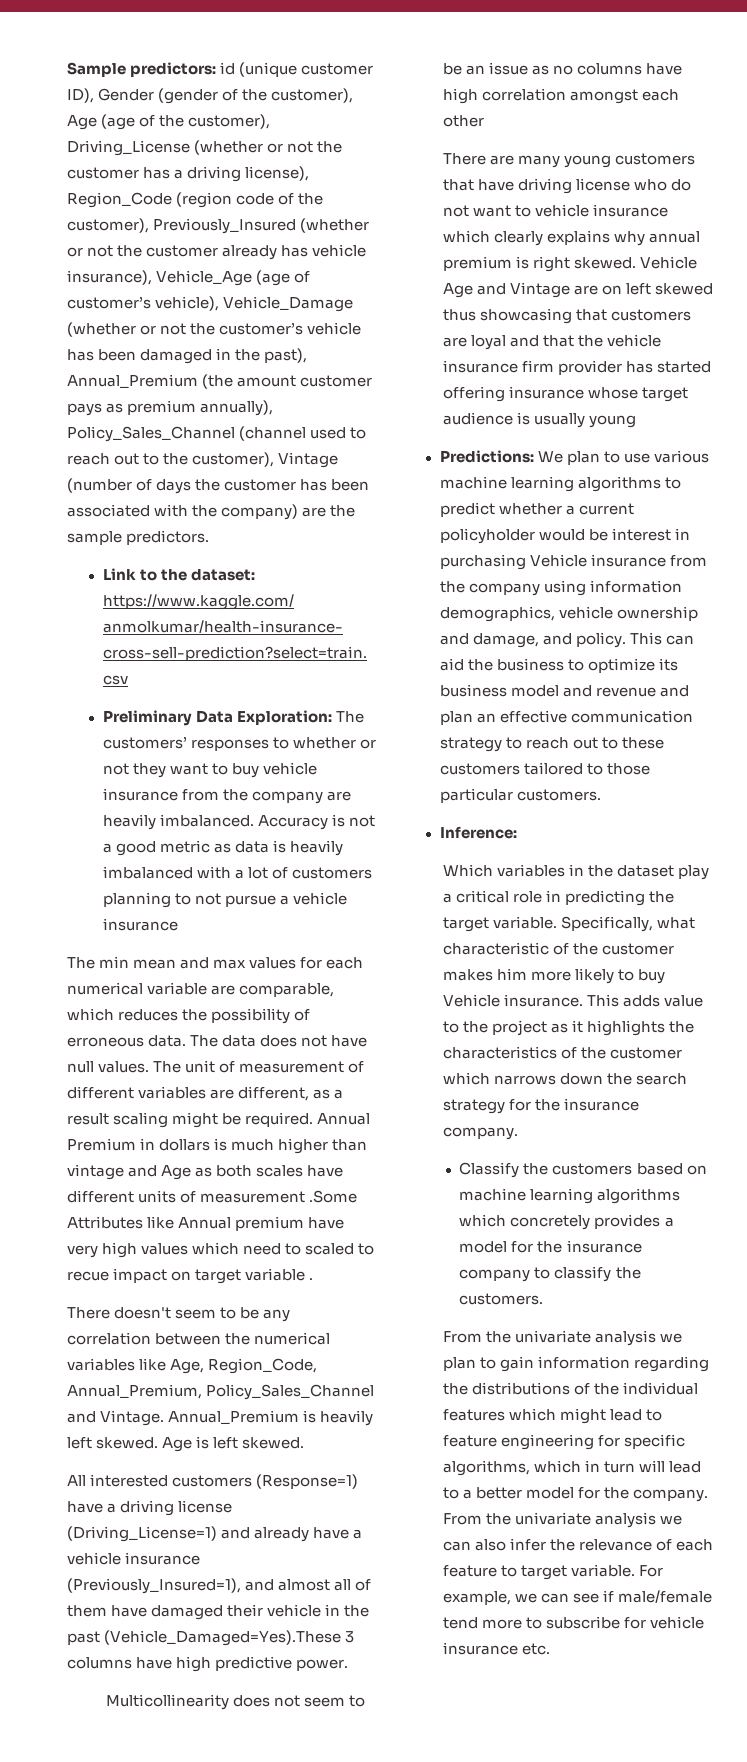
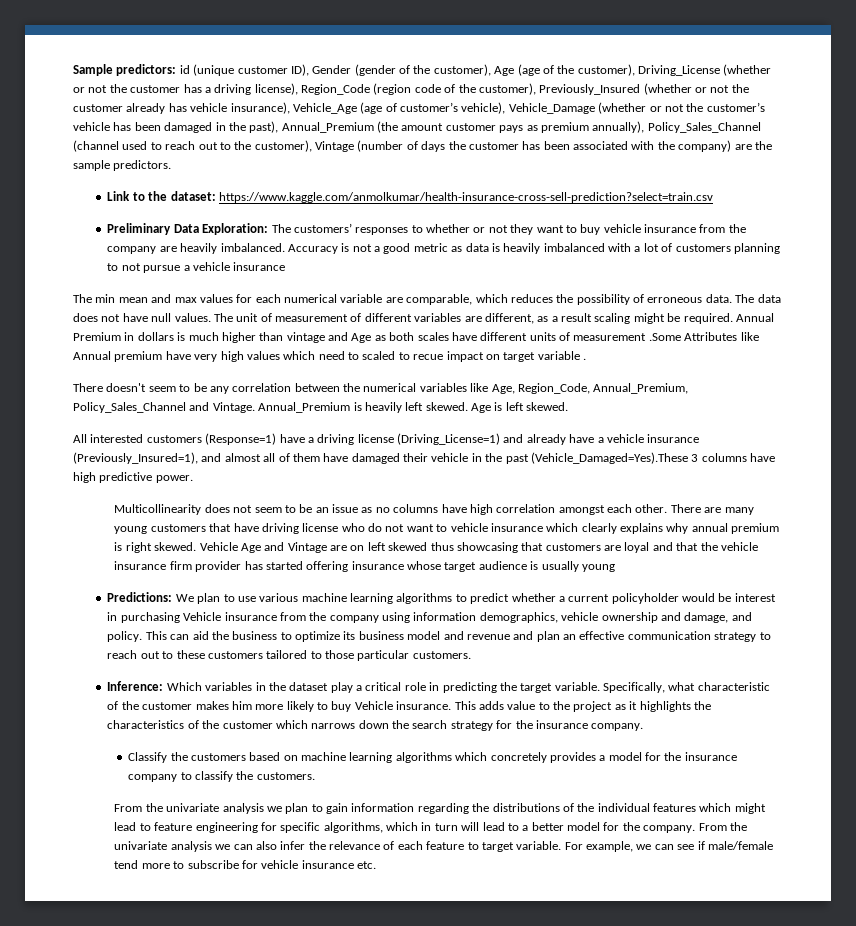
[442,115,484,127] other // -> [635,504,668,513] other.
(517, 832) // -> (164, 686) none

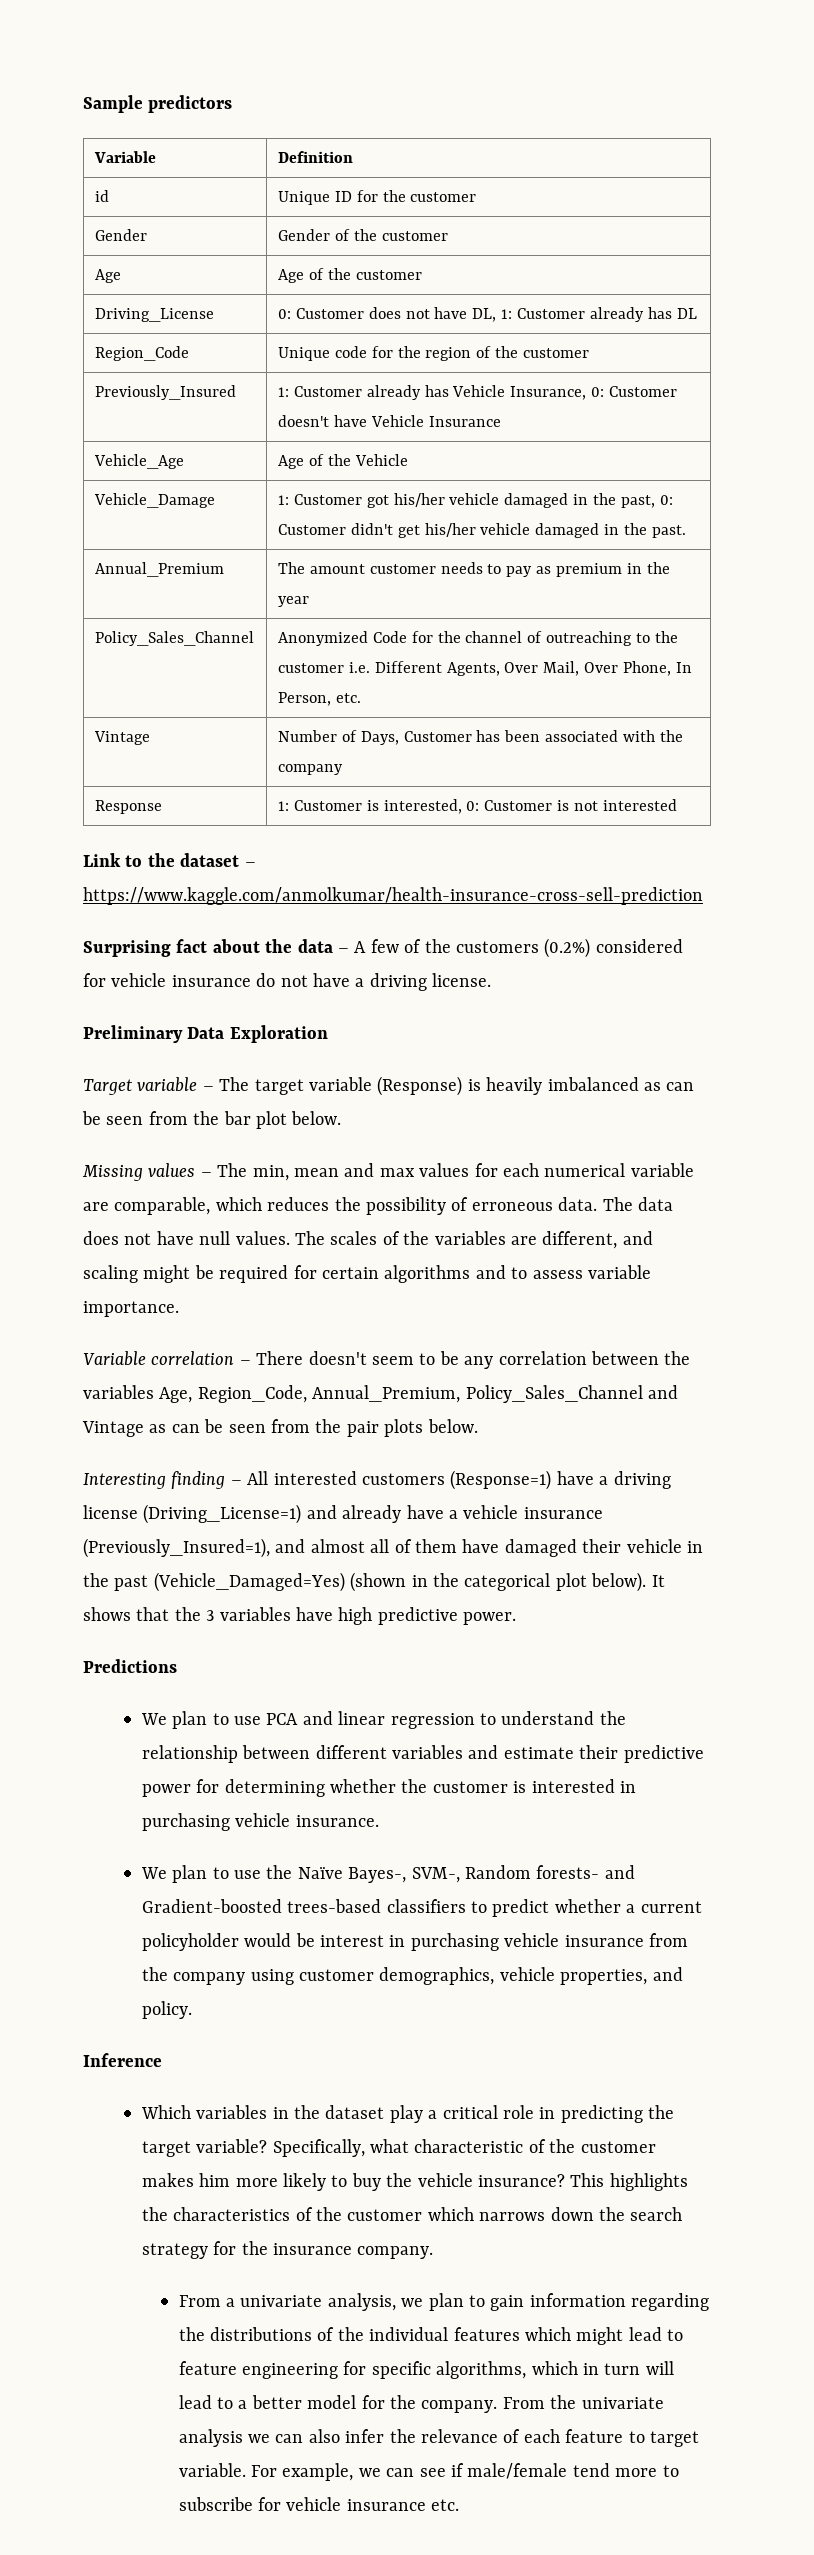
[116,64,635,76] predictors: id (unique customer ID), Gender (gender of the customer), Age (age of the customer), -> [148,95,233,113] [93,151,156,163] [277,151,353,163] [94,190,109,202] [277,190,477,205] [94,229,147,241] [277,229,448,241] [94,269,121,283] [277,268,422,283] predictors // Variable | Definition // id | Unique ID for the customer // Gender | Gender of the customer // Age | Age of the customer //
[723,64,772,76] [73,83,749,95] [73,102,765,114] [73,121,398,133] (whether or not the customer has a driving license), Region_Code (region code of the customer), Previously_Insured (whether or not the customer already has vehicle insurance), Vehicle_Age (age of customer’s vehicle), Vehicle_Damage (whether or not the customer’s vehicle has been damaged in the past), Annual_Premium (the -> [277,307,697,322] [94,346,189,361] [277,346,590,361] [94,385,236,400] [277,385,678,400] [277,415,501,427] [93,454,184,469] [277,454,408,469] [93,493,215,508] [277,493,673,508] [277,523,686,538] [94,562,224,577] [277,562,305,574] | 0: Customer does not have DL, 1: Customer already has DL // Region_Code | Unique code for the region of the customer // Previously_Insured | 1: Customer already has Vehicle Insurance, 0: Customer doesn't have Vehicle Insurance // Vehicle_Age | Age of the Vehicle // Vehicle_Damage | 1: Customer got his/her vehicle damaged in the past, 0: Customer didn't get his/her vehicle damaged in the past. // Annual_Premium | The
[499,121,761,133] [73,140,519,152] pays as premium annually), Policy_Sales_Channel (channel used to reach out to the customer), Vintage (number of days the customer -> [440,562,670,577] [277,596,309,607] [94,631,254,646] [277,631,678,646] [277,661,692,676] [277,692,361,706] [93,731,150,745] [277,730,472,745] needs to pay as premium in the year // Policy_Sales_Channel | Anonymized Code for the channel of outreaching to the customer i.e. Different Agents, Over Mail, Over Phone, In Person, etc. // Vintage | Number of Days, Customer
[678,140,772,152] [73,160,172,171] [107,191,713,203] [107,223,746,235] [107,243,780,254] [107,262,286,273] [73,294,116,303] company) are the sample predictors. // Link to the dataset: https://www.kaggle.com/anmolkumar/health-insurance-cross-sell-prediction?select=train.csv // Preliminary Data Exploration: The customers’ responses to whether or not they want to buy vehicle insurance from the company are heavily imbalanced. Accuracy is not a good metric as data is heavily imbalanced with a lot of customers planning to not pursue a vehicle insurance // The min -> [277,764,343,775] [94,800,162,814] [277,799,677,814] [83,853,256,867] [83,887,703,905] [83,938,683,958] [83,973,492,991] [83,1025,328,1043] [83,1076,695,1096] [82,1111,342,1129] [82,1163,289,1181] company // Response | 1: Customer is interested, 0: Customer is not interested // Link to the dataset – https://www.kaggle.com/anmolkumar/health-insurance-cross-sell-prediction // Surprising fact about the data – A few of the customers (0.2%) considered for vehicle insurance do not have a driving license. // Preliminary Data Exploration // Target variable – The target variable (Response) is heavily imbalanced as can be seen from the bar plot below. // Missing values – The min,
[236,313,774,324] [73,332,759,343] [73,351,586,362] unit of measurement of different variables are different, as a result scaling might be required. Annual Premium in dollars is much higher than vintage and Age as both scales have different units of measurement .Some Attributes like Annual premium have very high values which need to scaled to recue impact on target variable . // -> [330,1231,653,1249] [83,1265,651,1283] [83,1301,179,1317] [83,1351,251,1366] scales of the variables are different, and scaling might be required for certain algorithms and to assess variable importance. // Variable correlation –
[363,383,489,392] numerical variables like -> [83,1385,154,1399] variables
[212,402,569,413] Vintage. Annual_Premium is heavily left skewed. Age is left skewed. // -> [82,1419,478,1437] [83,1471,242,1489] Vintage as can be seen from the pair plots below. // Interesting finding –
[530,452,775,464] [73,472,193,483] [114,504,754,515] [114,523,780,534] [114,542,758,553] [114,561,615,572] [107,592,453,604] (Vehicle_Damaged=Yes).These 3 columns have high predictive power. // Multicollinearity does not seem to be an issue as no columns have high correlation amongst each other. There are many young customers that have driving license who do not want to vehicle insurance which clearly explains why annual premium is right skewed. Vehicle Age and Vintage are on left skewed thus showcasing that customers are loyal and that the vehicle insurance firm provider has started offering insurance whose target audience is usually young // Predictions: We plan to use various machine learning algorithms -> [153,1572,665,1592] [83,1607,517,1625] [83,1659,177,1673] [140,1711,626,1729] [141,1745,704,1763] [141,1779,637,1797] [141,1813,379,1831] [140,1865,635,1883] [141,1899,466,1913] (Vehicle_Damaged=Yes) (shown in the categorical plot below). It shows that the 3 variables have high predictive power. // Predictions // We plan to use PCA and linear regression to understand the relationship between different variables and estimate their predictive power for determining whether the customer is interested in purchasing vehicle insurance. // We plan to use the Naïve Bayes-, SVM-, Random forests- and Gradient-boosted trees-based classifiers
[183,612,222,621] Vehicle -> [504,1933,560,1947] vehicle
[413,612,477,621] information -> [299,1969,375,1981] customer
[601,612,729,623] ownership and damage, -> [560,1969,648,1985] properties,
[145,631,771,642] [107,650,471,661] [107,681,164,691] This can aid the business to optimize its business model and revenue and plan an effective communication strategy to reach out to these customers tailored to those particular customers. // Inference: -> [83,2053,162,2067] // Inference //
[554,682,600,691] variable. -> [196,2139,268,2153] variable?
[354,701,638,712] Vehicle insurance. This adds value to the project as it -> [386,2173,605,2187] the vehicle insurance? This
[128,752,737,763] [128,771,315,782] [114,803,264,814] Classify the customers based on machine learning algorithms which concretely provides a model for the insurance company to classify the customers. // From the univariate analysis -> [178,2293,396,2311] From a univariate analysis,

